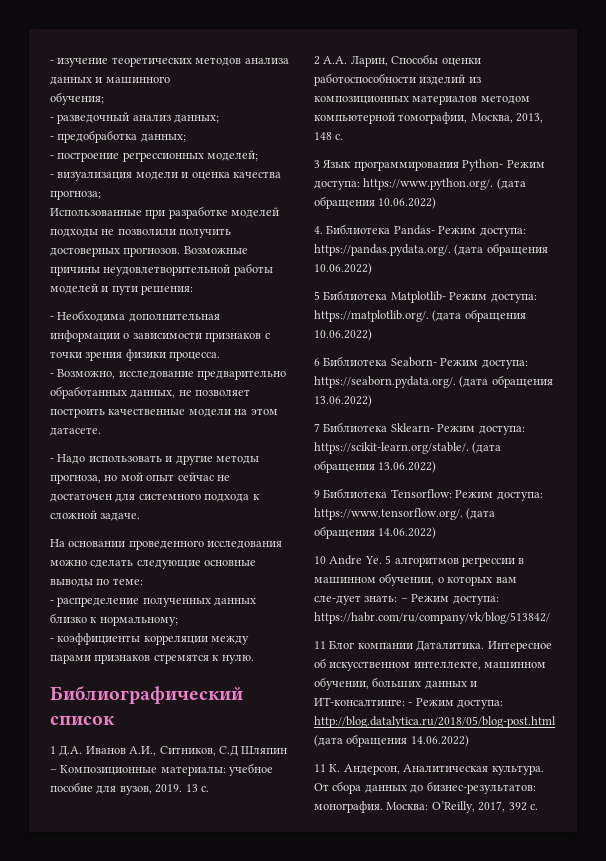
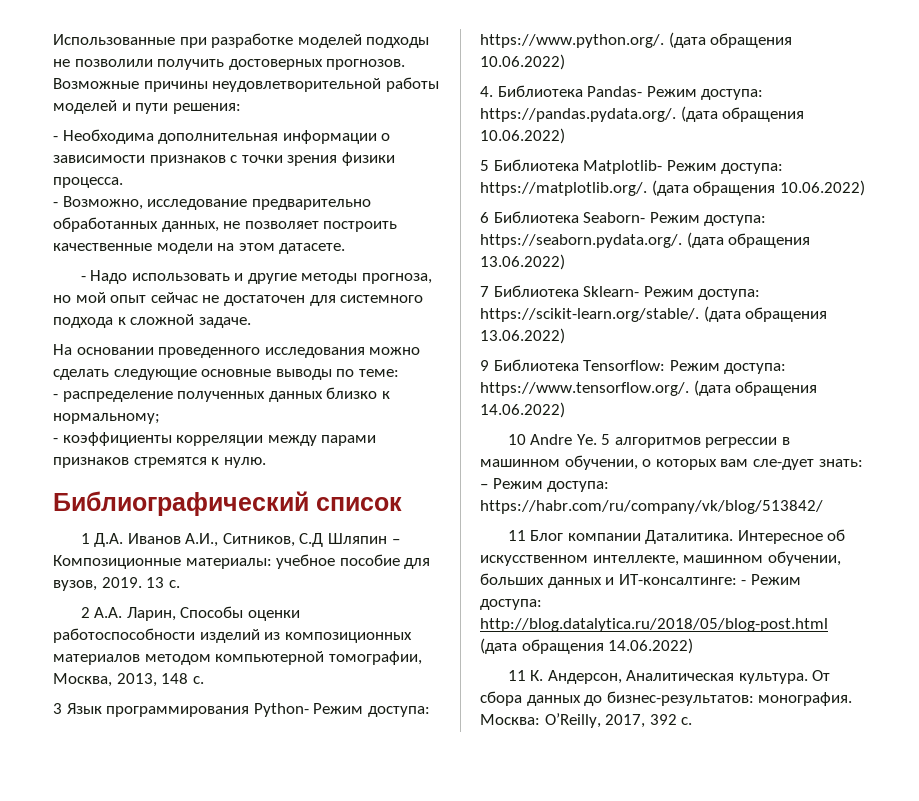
[50,57,289,67] [50,76,170,85] [50,92,104,105] [50,112,220,124] [50,130,186,143] [50,150,259,162] [50,171,281,181] [50,190,101,200] - изучение теоретических методов анализа данных и машинного // обучения; // - разведочный анализ данных; // - предобработка данных; // - построение регрессионных моделей; // - визуализация модели и оценка качества прогноза; // -> (53, 39) none

